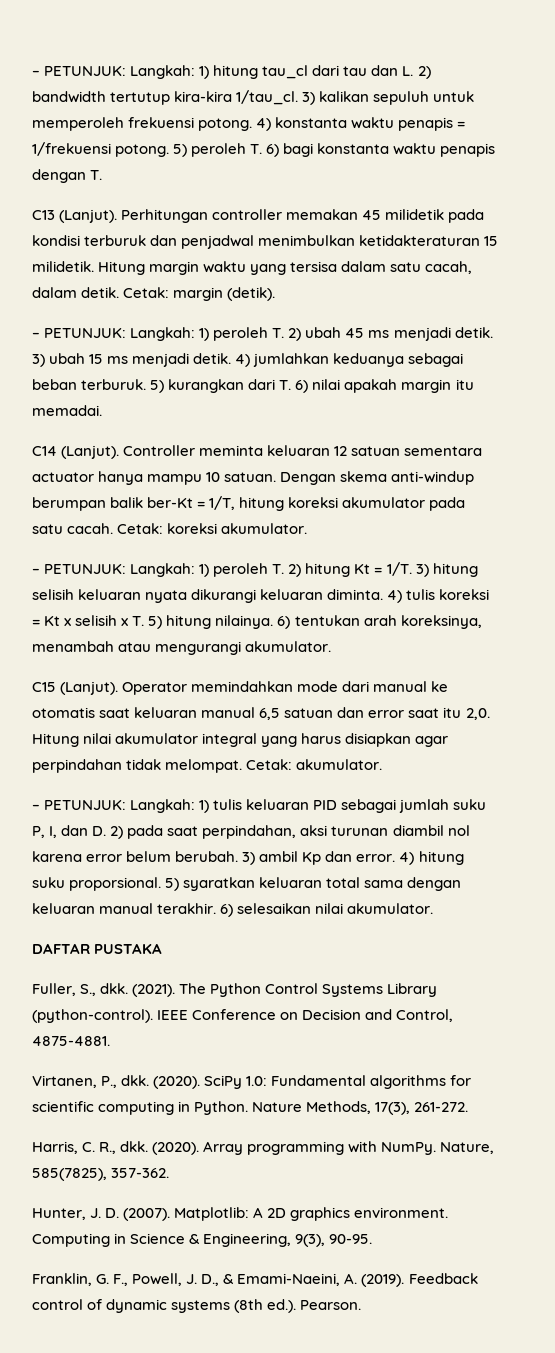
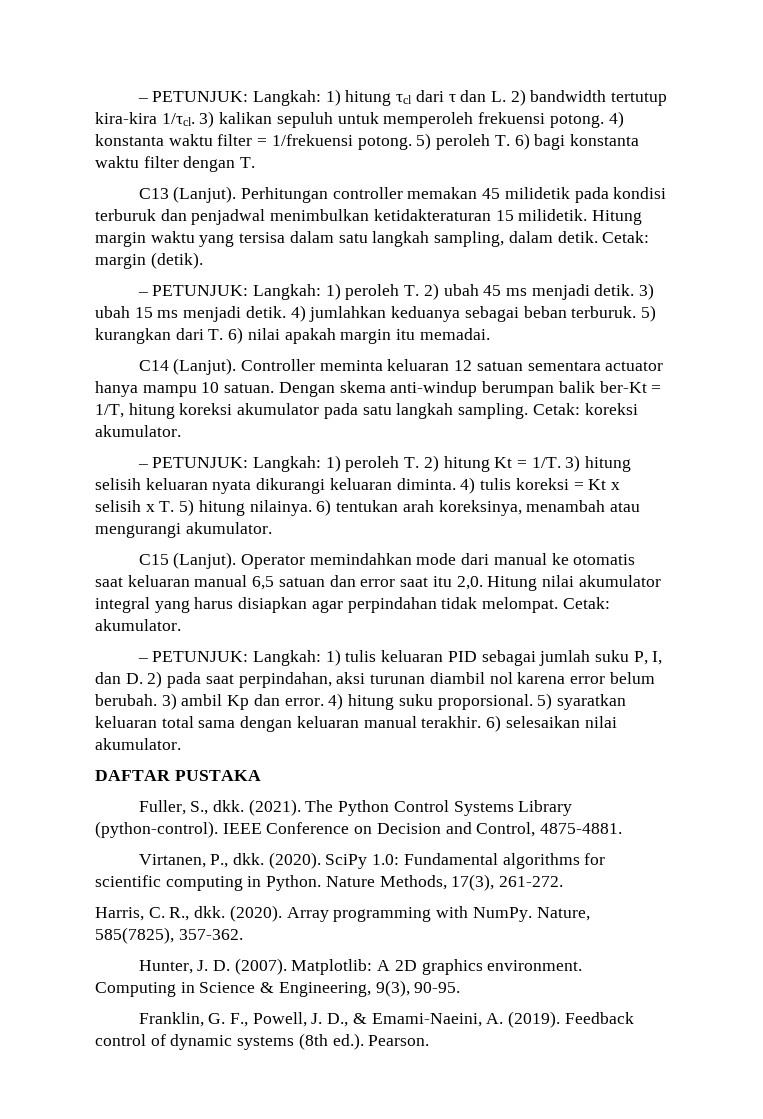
[262,65,368,79] tau_cl dari tau -> [396,90,456,104] τcl dari τ
[236,90,299,105] 1/tau_cl. -> [161,113,195,126] 1/τcl.
[398,117,454,131] penapis -> [217,134,253,146] filter
[440,143,496,157] penapis -> [143,156,179,168] filter
[425,261,473,274] cacah, -> [372,231,505,247] langkah sampling,
[67,523,114,534] cacah. -> [396,403,529,419] langkah sampling.

